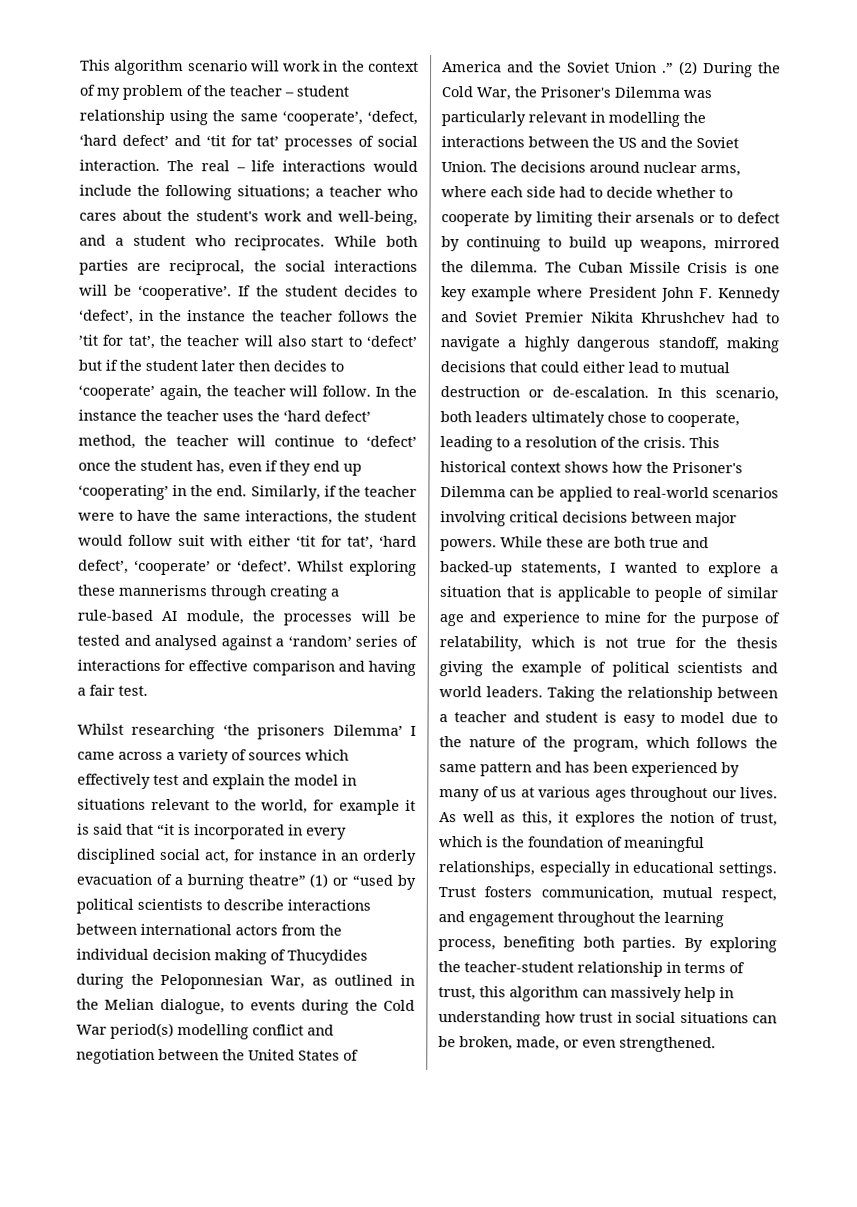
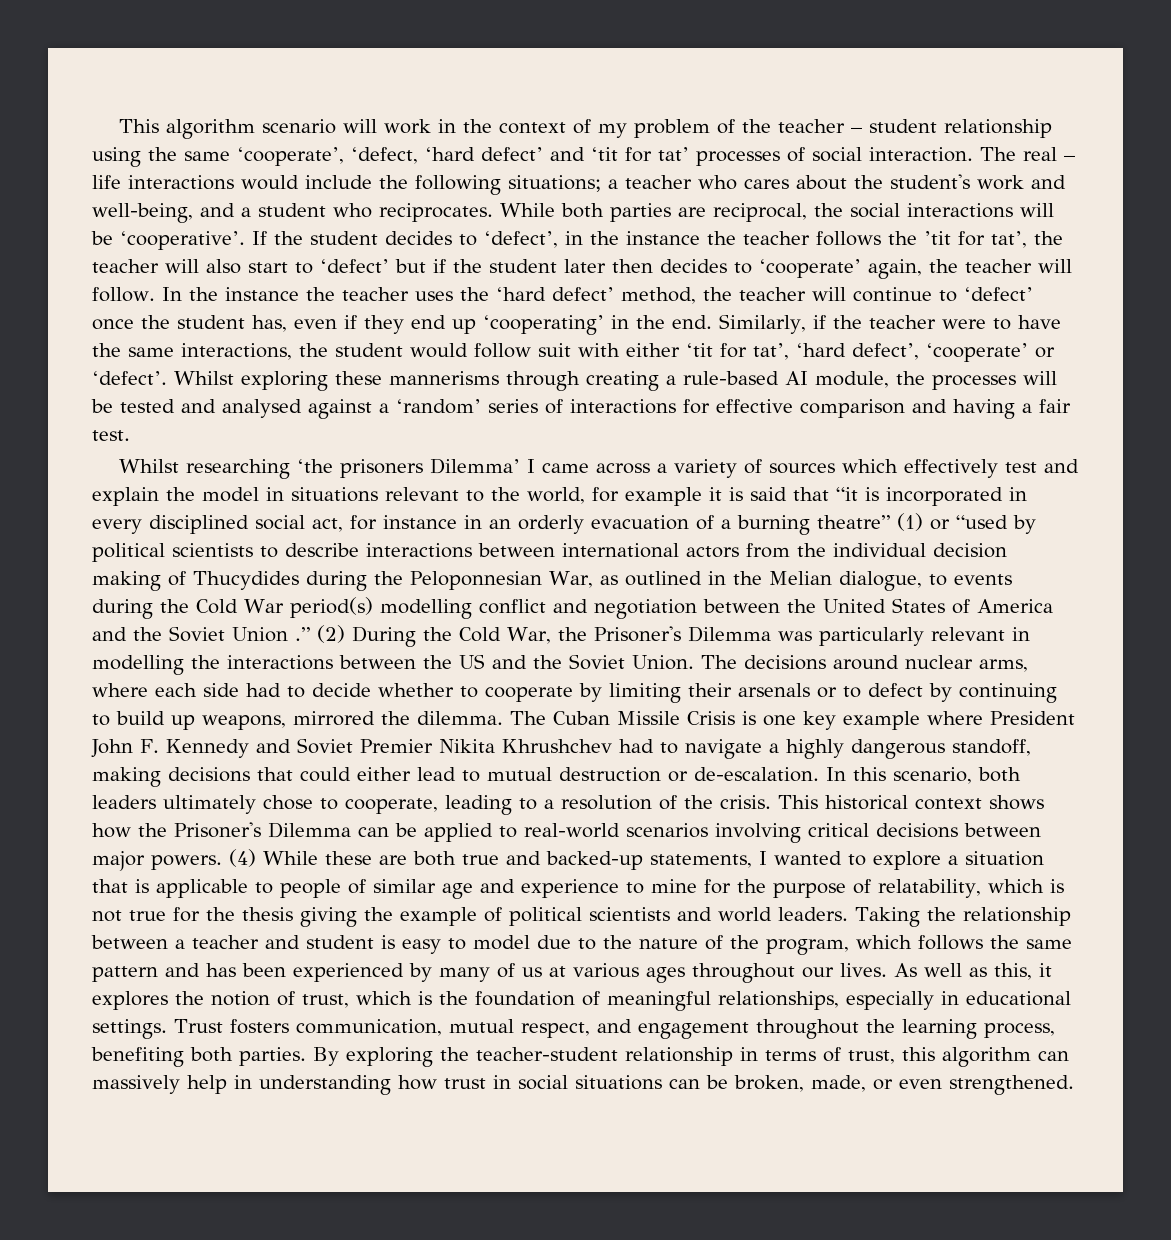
(497, 545) none -> [229,849,256,867] (4)

